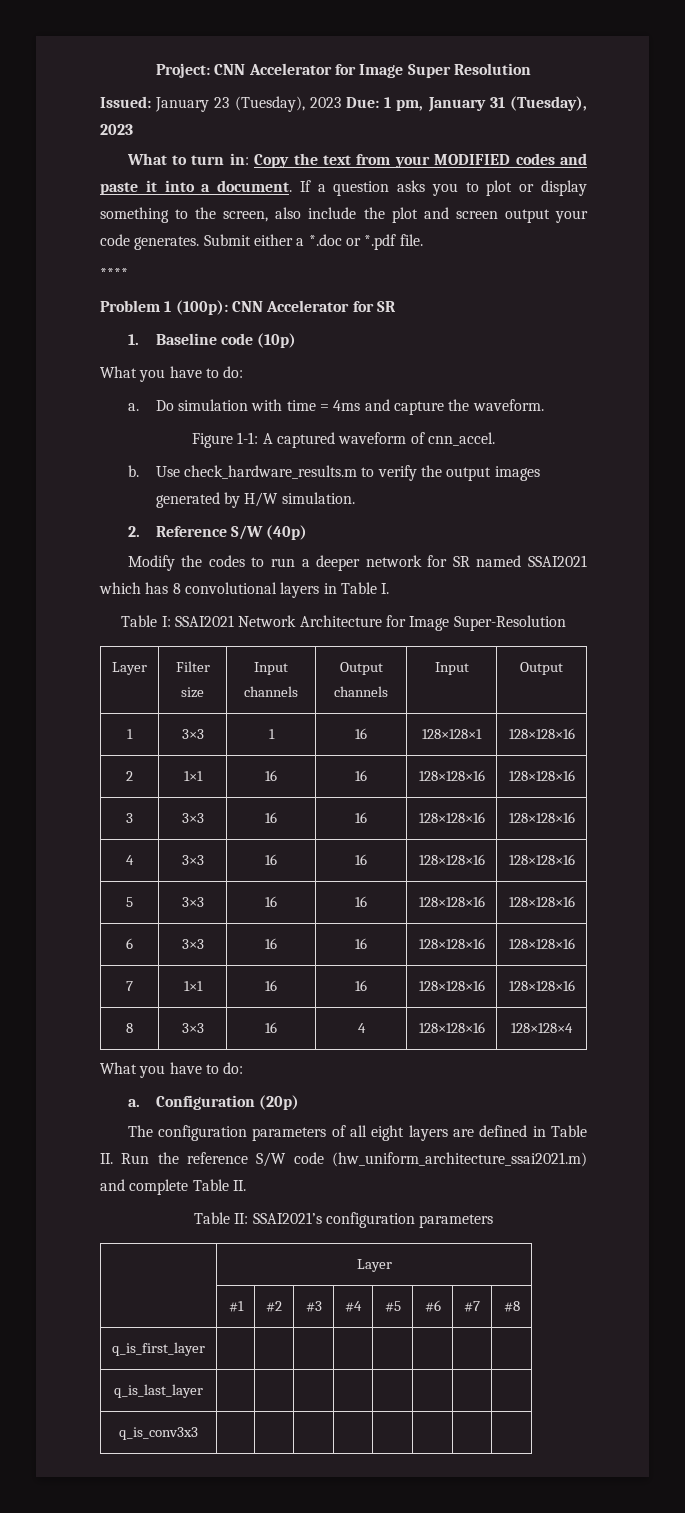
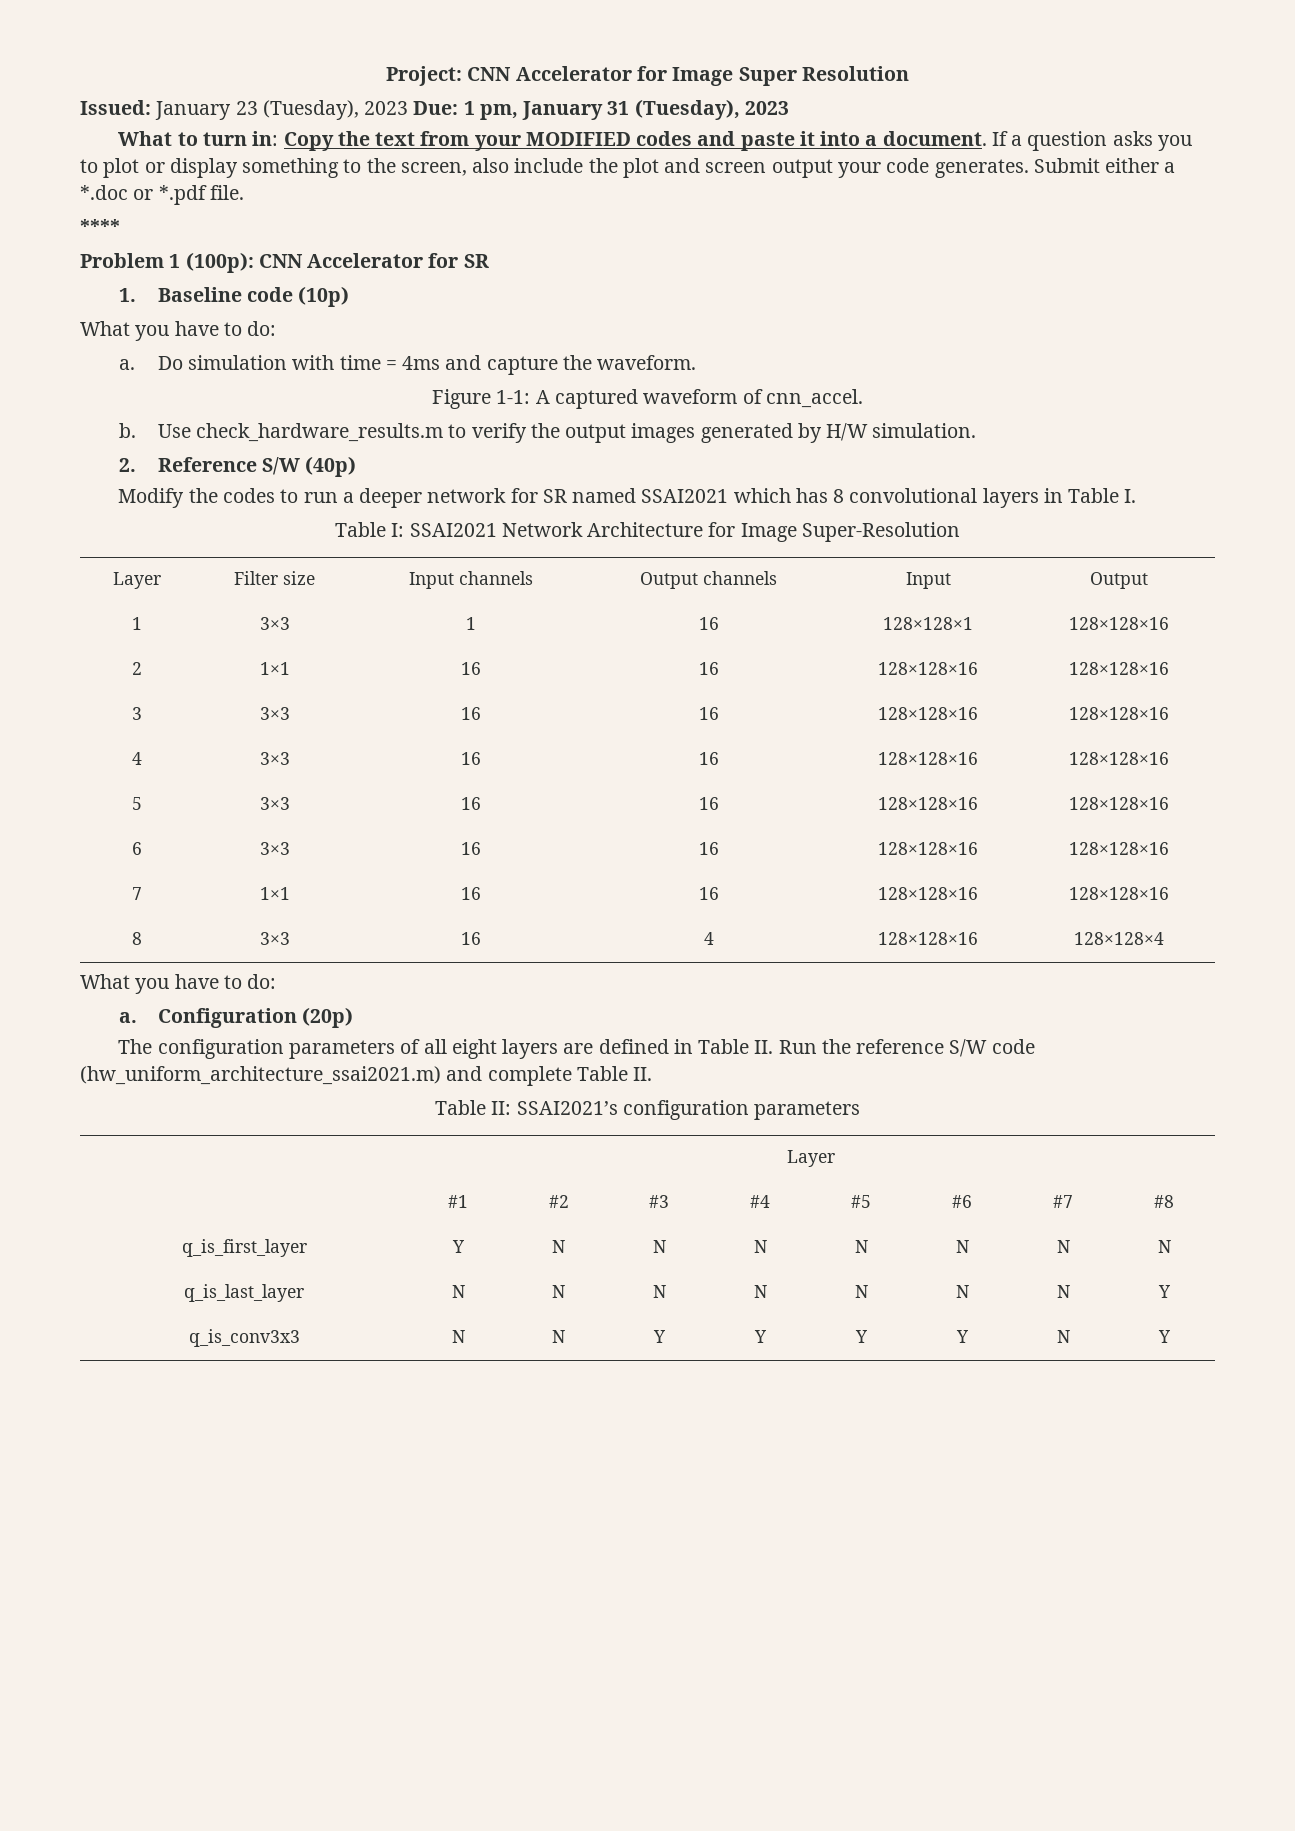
[114,1384,203,1398] [119,1427,198,1440] | | | | | | | // q_is_last_layer | | | | | | | | // q_is_conv3x3 | | | | | | | | -> [451,1240,464,1253] [552,1240,565,1253] [652,1240,666,1253] [753,1240,767,1253] [854,1240,868,1253] [955,1240,969,1253] [1056,1240,1070,1253] [1157,1240,1171,1253] [184,1284,304,1302] [451,1285,465,1298] [552,1285,565,1298] [652,1285,666,1298] [753,1285,767,1298] [854,1285,868,1298] [955,1285,969,1298] [1056,1285,1070,1298] [1157,1285,1170,1298] [188,1329,300,1347] [451,1330,465,1343] [552,1330,565,1343] [652,1330,665,1343] [753,1330,766,1343] [854,1330,867,1343] [955,1330,968,1343] [1056,1330,1070,1343] [1157,1330,1170,1343] Y | N | N | N | N | N | N | N // q_is_last_layer | N | N | N | N | N | N | N | Y // q_is_conv3x3 | N | N | Y | Y | Y | Y | N | Y

